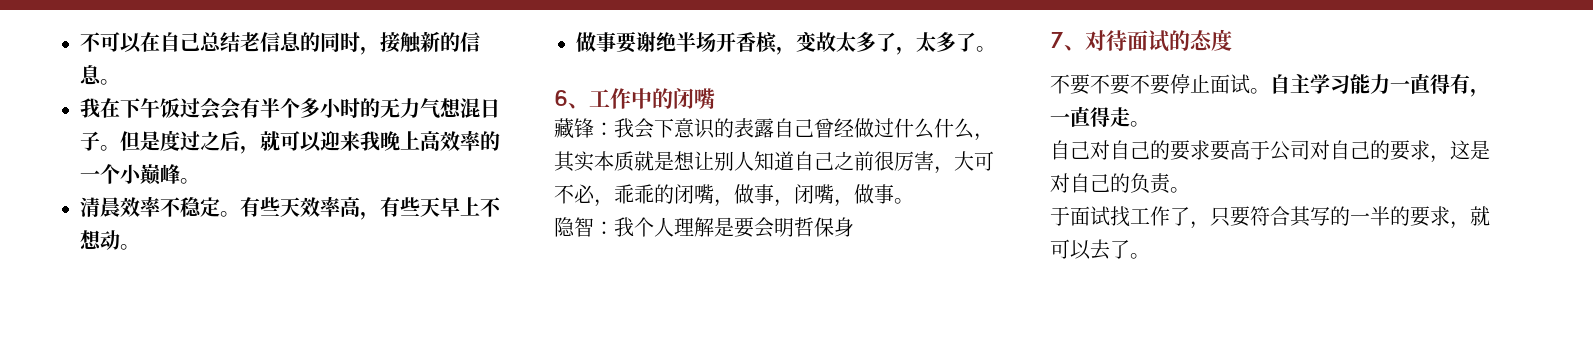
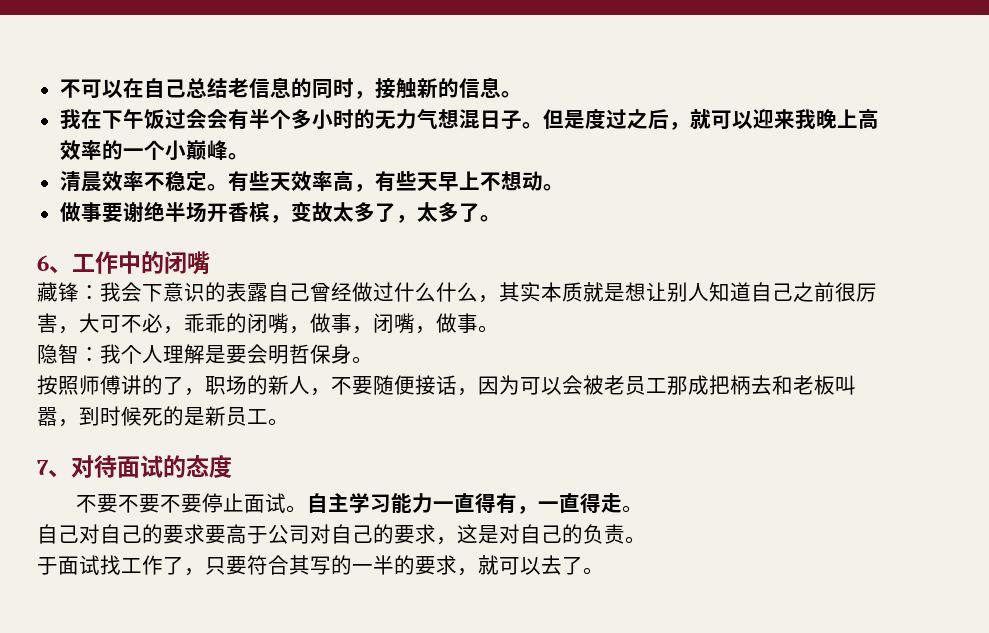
(854, 227) none -> [352,356,373,364] [37,375,856,396] [37,406,289,427] 。 // 按照师傅讲的了，职场的新人，不要随便接话，因为可以会被老员工那成把柄去和老板叫嚣，到时候死的是新员工。

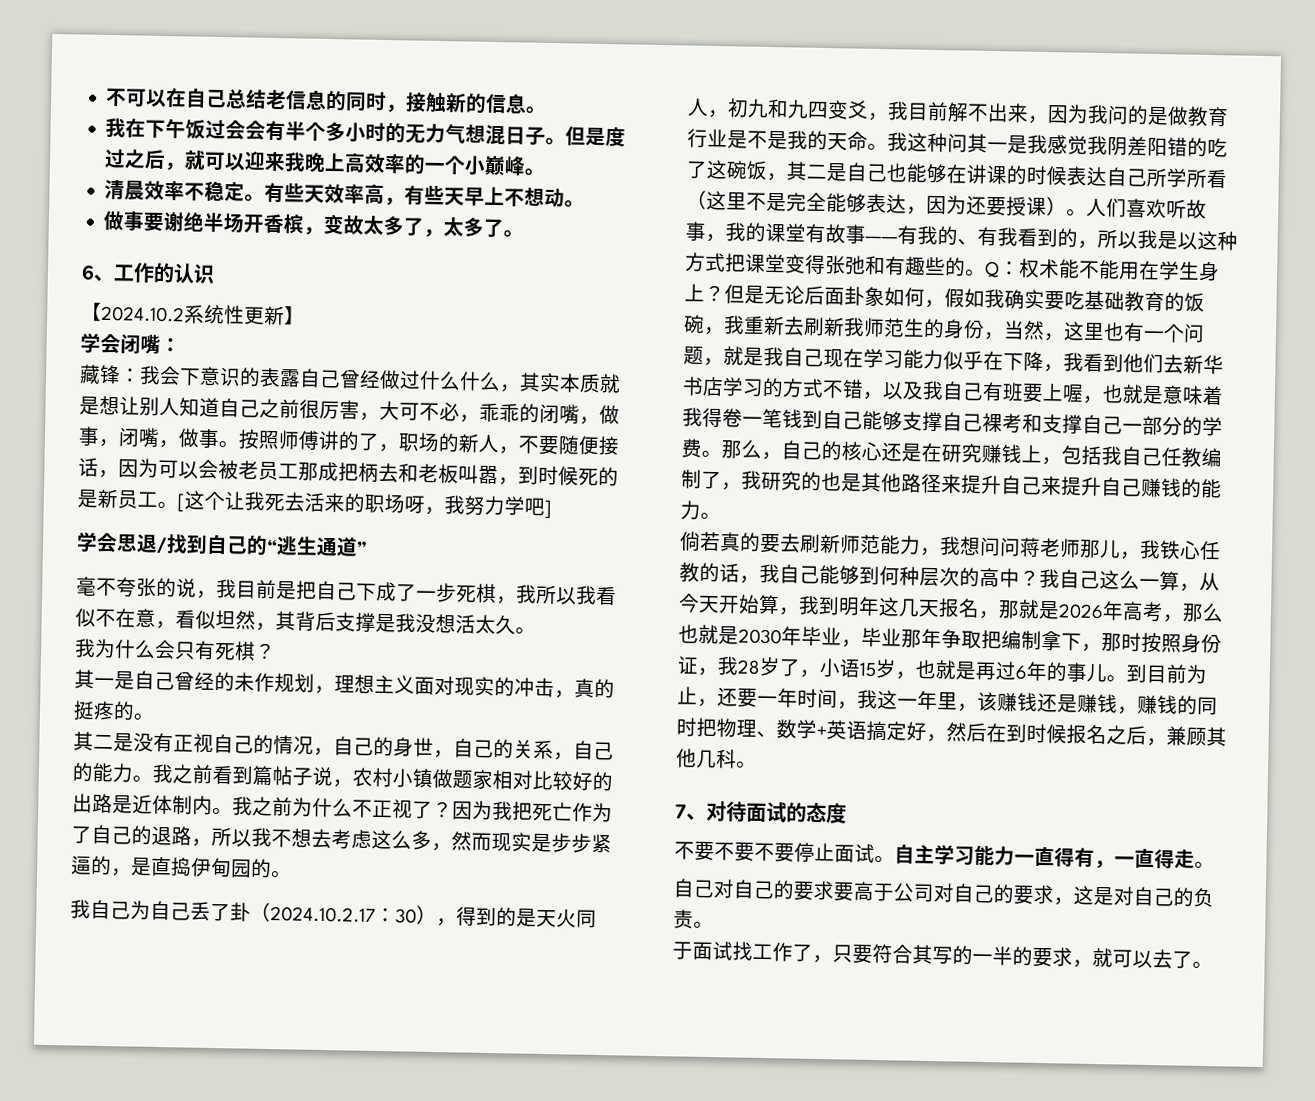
[118,251,210,275] 中的闭嘴 -> [153,262,215,284] [81,302,305,326] [80,332,181,355] 的认识 // 【2024.10.2系统性更新】 // 学会闭嘴：
[37,344,373,364] // 隐智：我个人理解是要会明哲保身。 // -> (239, 444) none
(289, 422) none -> [177,490,552,520] [76,531,368,557] [76,576,617,606] [75,608,536,635] [74,638,276,661] [74,669,615,699] [73,700,154,721] [73,731,614,761] [72,762,613,792] [72,793,613,823] [71,824,612,854] [71,855,292,879] [70,899,597,928] [687,98,1229,127] [687,128,1228,158] [686,159,1228,189] [686,190,1207,219] [685,221,1238,251] [685,252,1220,282] [684,283,1205,312] [683,314,1205,343] [683,346,1224,375] [682,376,1224,406] [682,407,1223,437] [681,438,1222,468] [681,469,1222,499] [680,500,721,520] [680,531,1221,561] [679,562,1220,592] [678,593,1224,623] [678,624,1222,654] [677,655,1208,684] [677,686,1218,716] [676,717,1227,747] [676,748,757,769] [这个让我死去活来的职场呀，我努力学吧] // 学会思退/找到自己的“逃生通道” // 毫不夸张的说，我目前是把自己下成了一步死棋，我所以我看似不在意，看似坦然，其背后支撑是我没想活太久。 // 我为什么会只有死棋？ // 其一是自己曾经的未作规划，理想主义面对现实的冲击，真的挺疼的。 // 其二是没有正视自己的情况，自己的身世，自己的关系，自己的能力。我之前看到篇帖子说，农村小镇做题家相对比较好的出路是近体制内。我之前为什么不正视了？因为我把死亡作为了自己的退路，所以我不想去考虑这么多，然而现实是步步紧逼的，是直捣伊甸园的。 // 我自己为自己丢了卦（2024.10.2.17：30），得到的是天火同人，初九和九四变爻，我目前解不出来，因为我问的是做教育行业是不是我的天命。我这种问其一是我感觉我阴差阳错的吃了这碗饭，其二是自己也能够在讲课的时候表达自己所学所看（这里不是完全能够表达，因为还要授课）。人们喜欢听故事，我的课堂有故事——有我的、有我看到的，所以我是以这种方式把课堂变得张弛和有趣些的。Q：权术能不能用在学生身上？但是无论后面卦象如何，假如我确实要吃基础教育的饭碗，我重新去刷新我师范生的身份，当然，这里也有一个问题，就是我自己现在学习能力似乎在下降，我看到他们去新华书店学习的方式不错，以及我自己有班要上喔，也就是意味着我得卷一笔钱到自己能够支撑自己裸考和支撑自己一部分的学费。那么，自己的核心还是在研究赚钱上，包括我自己任教编制了，我研究的也是其他路径来提升自己来提升自己赚钱的能力。 // 倘若真的要去刷新师范能力，我想问问蒋老师那儿，我铁心任教的话，我自己能够到何种层次的高中？我自己这么一算，从今天开始算，我到明年这几天报名，那就是2026年高考，那么也就是2030年毕业，毕业那年争取把编制拿下，那时按照身份证，我28岁了，小语15岁，也就是再过6年的事儿。到目前为止，还要一年时间，我这一年里，该赚钱还是赚钱，赚钱的同时把物理、数学+英语搞定好，然后在到时候报名之后，兼顾其他几科。

